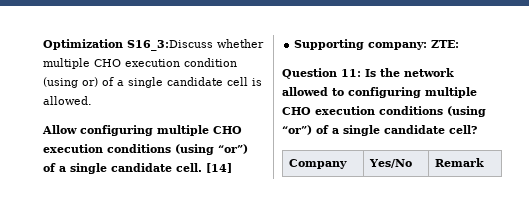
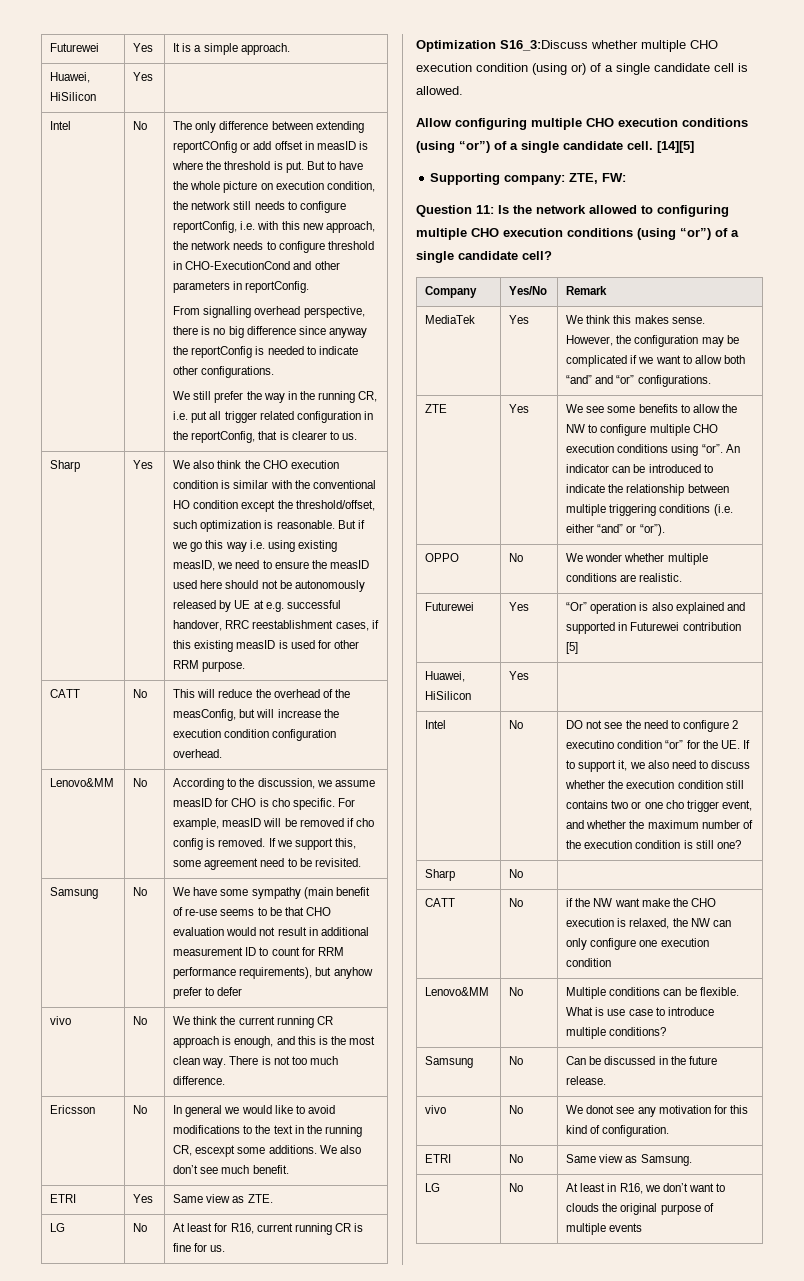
(43, 44) none -> [50,43,100,52] [133,43,154,52] [173,43,290,55] [50,72,91,83] [50,92,97,101] [133,72,154,81] [50,121,72,130] [133,121,148,130] [173,121,364,133] [173,141,368,153] [172,161,364,173] [173,181,375,193] [173,201,346,213] [173,221,375,233] [173,241,374,253] [173,261,340,270] [173,281,310,293] [173,306,365,318] [173,326,367,338] [173,346,358,358] [173,366,275,378] [173,391,378,403] [173,411,373,423] [173,431,357,443] [50,460,81,472] [133,460,154,469] [173,460,339,469] [173,480,376,489] [173,500,375,512] [173,520,365,532] [172,540,337,552] [173,560,369,571] [173,580,365,592] [173,600,341,612] [173,620,379,631] [173,640,359,652] [173,660,246,672] [50,689,81,698] [133,689,148,698] [173,689,350,698] [173,709,339,721] [173,729,337,741] [173,749,223,758] [50,778,115,787] [133,778,148,787] [173,778,375,790] [173,798,355,810] [173,818,374,830] [173,838,356,850] [173,858,361,870] [50,887,99,899] [133,887,148,896] [173,887,370,899] [173,907,331,916] [173,927,369,936] [173,947,344,956] [173,967,373,979] [173,987,243,999] [50,1016,72,1025] [133,1016,148,1025] [173,1016,333,1028] [173,1036,376,1048] [173,1056,338,1068] [173,1076,226,1085] [50,1105,96,1114] [133,1105,148,1114] [173,1105,335,1117] [173,1125,362,1137] [173,1145,361,1157] [173,1165,289,1174] [50,1194,77,1203] [133,1194,154,1203] [173,1194,273,1203] [50,1223,66,1232] [133,1223,148,1232] [173,1223,364,1235] [173,1243,226,1252] Futurewei | Yes | It is a simple approach. // Huawei, HiSilicon | Yes | // Intel | No | The only difference between extending reportCOnfig or add offset in measID is where the threshold is put. But to have the whole picture on execution condition, the network still needs to configure reportConfig, i.e. with this new approach, the network needs to configure threshold in CHO-ExecutionCond and other parameters in reportConfig. // From signalling overhead perspective, there is no big difference since anyway the reportConfig is needed to indicate other configurations. // We still prefer the way in the running CR, i.e. put all trigger related configuration in the reportConfig, that is clearer to us. // Sharp | Yes | We also think the CHO execution condition is similar with the conventional HO condition except the threshold/offset, such optimization is reasonable. But if we go this way i.e. using existing measID, we need to ensure the measID used here should not be autonomously released by UE at e.g. successful handover, RRC reestablishment cases, if this existing measID is used for other RRM purpose. // CATT | No | This will reduce the overhead of the measConfig, but will increase the execution condition configuration overhead. // Lenovo&MM | No | According to the discussion, we assume measID for CHO is cho specific. For example, measID will be removed if cho config is removed. If we support this, some agreement need to be revisited. // Samsung | No | We have some sympathy (main benefit of re-use seems to be that CHO evaluation would not result in additional measurement ID to count for RRM performance requirements), but anyhow prefer to defer // vivo | No | We think the current running CR approach is enough, and this is the most clean way. There is not too much difference. // Ericsson | No | In general we would like to avoid modifications to the text in the running CR, escexpt some additions. We also don’t see much benefit. // ETRI | Yes | Same view as ZTE. // LG | No | At least for R16, current running CR is fine for us. //
[206,163,232,173] [14] -> [657,141,694,153] [14][5]
[431,40,460,48] ZTE: -> [569,173,627,184] ZTE, FW:
(484, 162) none -> [425,315,476,324] [509,315,530,324] [566,315,705,324] [566,335,739,347] [566,355,745,367] [566,375,711,387] [425,404,448,413] [509,404,530,413] [566,404,737,413] [566,424,718,436] [566,444,740,456] [566,464,713,473] [566,484,729,496] [566,504,733,516] [566,524,665,536] [425,553,460,562] [509,553,524,562] [566,553,708,565] [566,573,683,582] [425,602,475,611] [509,602,530,611] [566,602,745,614] [566,622,741,634] [566,642,579,654] [425,671,466,682] [425,691,472,700] [509,671,530,680] [425,720,447,729] [509,720,524,729] [566,720,739,732] [566,740,750,749] [566,760,751,772] [565,780,744,789] [566,800,752,812] [566,820,753,829] [566,840,741,849] [425,869,456,881] [509,869,524,878] [425,898,456,907] [509,898,524,907] [566,898,716,907] [566,918,731,929] [566,938,709,950] [566,958,612,967] [425,987,490,996] [509,987,524,996] [566,987,739,999] [566,1007,714,1016] [566,1027,667,1039] [425,1056,474,1068] [509,1056,524,1065] [566,1056,717,1065] [566,1076,607,1085] [425,1105,447,1114] [509,1105,524,1114] [566,1105,748,1117] [566,1125,670,1137] [425,1154,452,1163] [509,1154,524,1163] [566,1154,692,1166] [425,1183,441,1192] [509,1183,524,1192] [566,1183,726,1194] [566,1203,714,1215] [566,1223,643,1235] // MediaTek | Yes | We think this makes sense. However, the configuration may be complicated if we want to allow both “and” and “or” configurations. // ZTE | Yes | We see some benefits to allow the NW to configure multiple CHO execution conditions using “or”. An indicator can be introduced to indicate the relationship between multiple triggering conditions (i.e. either “and” or “or”). // OPPO | No | We wonder whether multiple conditions are realistic. // Futurewei | Yes | “Or” operation is also explained and supported in Futurewei contribution [5] // Huawei, HiSilicon | Yes | // Intel | No | DO not see the need to configure 2 executino condition “or” for the UE. If to support it, we also need to discuss whether the execution condition still contains two or one cho trigger event, and whether the maximum number of the execution condition is still one? // Sharp | No | // CATT | No | if the NW want make the CHO execution is relaxed, the NW can only configure one execution condition // Lenovo&MM | No | Multiple conditions can be flexible. What is use case to introduce multiple conditions? // Samsung | No | Can be discussed in the future release. // vivo | No | We donot see any motivation for this kind of configuration. // ETRI | No | Same view as Samsung. // LG | No | At least in R16, we don’t want to clouds the original purpose of multiple events

